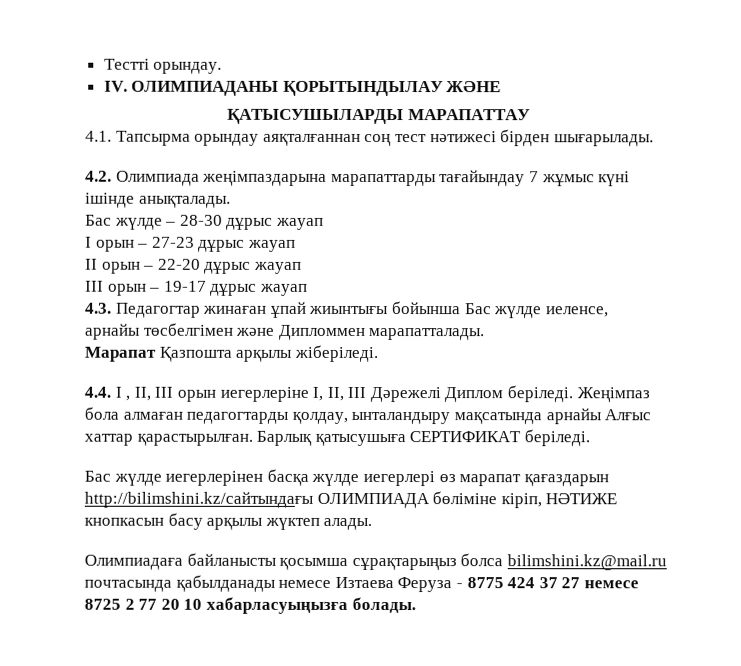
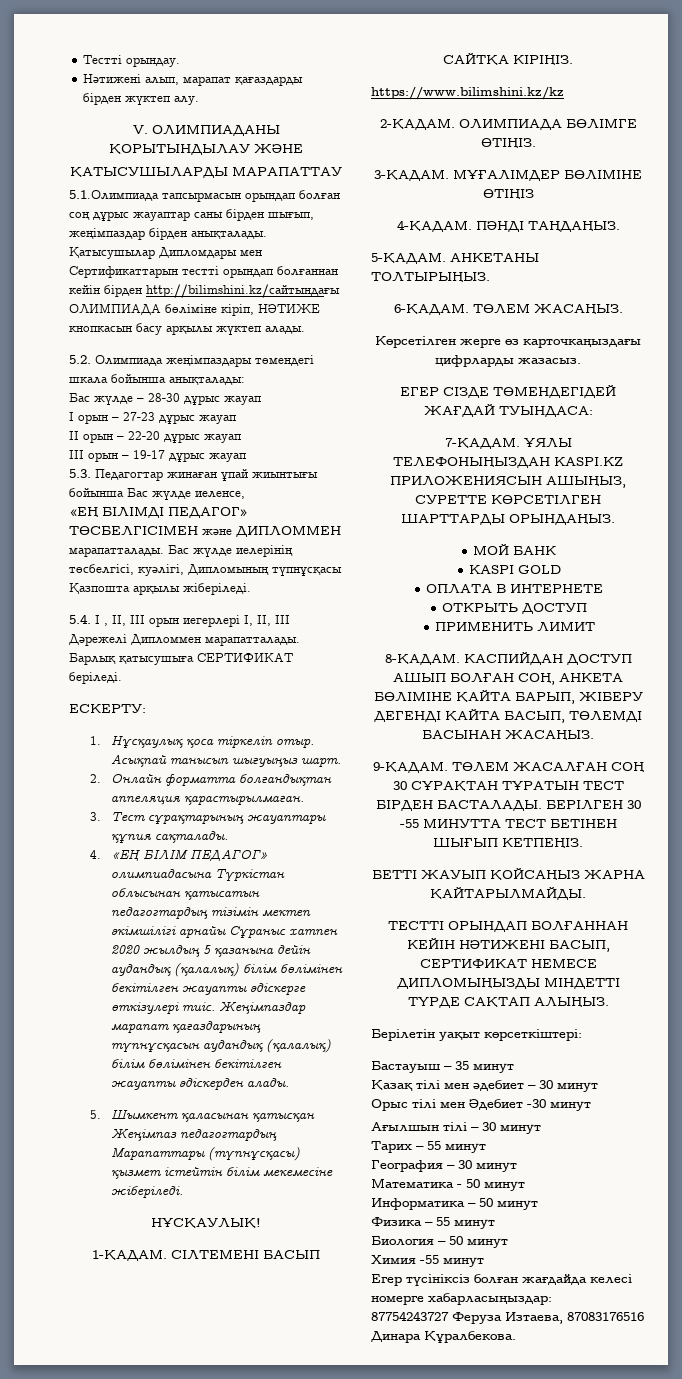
[103,80,128,92] ІV. -> [82,74,303,86] [82,93,199,105] [132,125,148,134] Нәтижені алып, марапат қағаздарды бірден жүктеп алу. // V.
[85,129,654,147] [85,170,631,187] [85,192,231,208] 4.1. Тапсырма орындау аяқталғаннан соң тест нәтижесі бірден шығарылады. // 4.2. Олимпиада жеңімпаздарына марапаттарды тағайындау 7 жұмыс күні ішінде анықталады. -> [69,190,340,202] [69,209,314,221] [69,228,267,240] [69,247,262,259] [69,266,338,278] [69,284,340,298] [69,303,320,316] [69,323,305,335] [69,355,314,367] [69,374,245,385] 5.1.Олимпиада тапсырмасын орындап болған соң дұрыс жауаптар саны бірден шығып, жеңімпаздар бірден анықталады. Қатысушылар Дипломдары мен Сертификаттарын тестті орындап болғаннан кейін бірден http://bilimshini.kz/сайтындағы ОЛИМПИАДА бөліміне кіріп, НӘТИЖЕ кнопкасын басу арқылы жүктеп алады. // 5.2. Олимпиада жеңімпаздары төмендегі шкала бойынша анықталады:
[85,302,112,314] 4.3. -> [69,469,91,478] 5.3.
[84,322,486,341] [84,346,156,362] арнайы төсбелгімен және Дипломмен марапатталады. // Марапат -> [69,506,248,518] [69,525,341,537] [69,545,293,557] [69,564,342,576] «ЕҢ БІЛІМДІ ПЕДАГОГ» ТӨСБЕЛГІСІМЕН және ДИПЛОММЕН марапатталады. Бас жүлде иелерінің төсбелгісі, куәлігі, Дипломының түпнұсқасы
[84,386,111,398] 4.4. -> [69,614,91,624] 5.4.
[219,386,309,402] иегерлеріне -> [183,615,240,627] иегерлері
[444,385,650,403] [84,406,652,425] [84,429,590,447] [84,468,609,487] [84,491,618,509] [84,512,373,531] [84,552,667,571] [84,574,639,593] [84,596,416,614] Диплом беріледі. Жеңімпаз бола алмаған педагогтарды қолдау, ынталандыру мақсатында арнайы Алғыс хаттар қарастырылған. Барлық қатысушыға СЕРТИФИКАТ беріледі. // Бас жүлде иегерлерінен басқа жүлде иегерлері өз марапат қағаздарын http://bilimshini.kz/сайтындағы ОЛИМПИАДА бөліміне кіріп, НӘТИЖЕ кнопкасын басу арқылы жүктеп алады. // Олимпиадаға байланысты қосымша сұрақтарыңыз болса bilimshini.kz@mail.ru почтасында қабылданады немесе Изтаева Феруза - 8775 424 37 27 немесе 8725 2 77 20 10 хабарласуыңызға болады. -> [131,634,300,646] [69,653,293,665] [69,672,122,684] [69,704,146,713] [89,735,314,748] [110,755,341,767] [89,774,332,786] [110,796,304,805] [89,812,326,824] [110,831,228,843] [89,849,268,861] [110,869,285,881] [110,888,260,900] [110,907,311,919] [110,926,338,938] [110,945,311,957] [110,963,343,977] [110,983,306,995] [110,1001,306,1014] [110,1021,261,1033] [110,1039,331,1053] [110,1059,282,1069] [110,1078,289,1090] [89,1109,315,1122] [110,1128,277,1141] [110,1147,300,1161] [110,1167,333,1179] [110,1186,183,1198] [151,1218,261,1228] [92,1249,320,1261] [443,53,573,65] [371,86,564,100] [379,118,637,130] [480,138,536,148] [374,169,642,181] [482,189,534,199] [396,220,620,232] [371,252,539,264] [371,272,490,282] [393,303,623,315] [375,336,641,348] [435,355,581,367] [400,385,616,398] [423,404,593,417] [444,437,572,449] [393,457,623,468] [390,476,626,488] [415,495,601,504] [401,514,615,525] [473,544,557,555] [468,565,561,574] [426,584,604,593] [442,603,588,614] [434,621,595,631] [384,652,632,665] [393,673,623,685] [373,690,643,704] [374,709,642,723] [422,730,594,740] [372,761,644,773] [392,781,624,791] [375,800,641,811] [399,818,617,828] [433,838,583,848] [371,868,645,880] [430,887,586,900] [388,921,628,932] [406,938,610,952] [419,958,597,968] [396,977,620,989] [407,997,609,1008] [371,1029,582,1041] [371,1061,514,1073] [371,1080,598,1092] [371,1099,591,1111] [371,1122,541,1134] [371,1141,486,1153] [371,1160,517,1172] [371,1178,525,1191] [371,1198,538,1210] [371,1217,495,1229] [371,1236,508,1248] [371,1255,484,1267] [371,1274,632,1286] [371,1293,552,1305] [371,1311,644,1324] [371,1331,516,1343] Дипломмен марапатталады. Барлық қатысушыға СЕРТИФИКАТ беріледі. // ЕСКЕРТУ: // 1. Нұсқаулық қоса тіркеліп отыр. Асықпай танысып шығуыңыз шарт. // 2. Онлайн форматта болғандықтан аппеляция қарастырылмаған. // 3. Тест сұрақтарының жауаптары құпия сақталады. // 4. «ЕҢ БІЛІМ ПЕДАГОГ» олимпиадасына Түркістан облысынан қатысатын педагогтардың тізімін мектеп әкімшілігі арнайы Сұраныс хатпен 2020 жылдың 5 қазанына дейін аудандық (қалалық) білім бөлімінен бекітілген жауапты әдіскерге өткізулері тиіс. Жеңімпаздар марапат қағаздарының түпнұсқасын аудандық (қалалық) білім бөлімінен бекітілген жауапты әдіскерден алады. // 5. Шымкент қаласынан қатысқан Жеңімпаз педагогтардың Марапаттары (түпнұсқасы) қызмет істейтін білім мекемесіне жіберіледі. // НҰСҚАУЛЫҚ! // 1-ҚАДАМ. СІЛТЕМЕНІ БАСЫП САЙТҚА КІРІҢІЗ. // https://www.bilimshini.kz/kz // 2-ҚАДАМ. ОЛИМПИАДА БӨЛІМГЕ ӨТІҢІЗ. // 3-ҚАДАМ. МҰҒАЛІМДЕР БӨЛІМІНЕ ӨТІҢІЗ // 4-ҚАДАМ. ПӘНДІ ТАҢДАҢЫЗ. // 5-ҚАДАМ. АНКЕТАНЫ ТОЛТЫРЫҢЫЗ. // 6-ҚАДАМ. ТӨЛЕМ ЖАСАҢЫЗ. // Көрсетілген жерге өз карточкаңыздағы цифрларды жазасыз. // ЕГЕР СІЗДЕ ТӨМЕНДЕГІДЕЙ ЖАҒДАЙ ТУЫНДАСА: // 7-ҚАДАМ. ҰЯЛЫ ТЕЛЕФОНЫҢЫЗДАН KASPI.KZ ПРИЛОЖЕНИЯСЫН АШЫҢЫЗ, СУРЕТТЕ КӨРСЕТІЛГЕН ШАРТТАРДЫ ОРЫНДАҢЫЗ. // МОЙ БАНК // KASPI GOLD // ОПЛАТА В ИНТЕРНЕТЕ // ОТКРЫТЬ ДОСТУП // ПРИМЕНИТЬ ЛИМИТ // 8-ҚАДАМ. КАСПИЙДАН ДОСТУП АШЫП БОЛҒАН СОҢ, АНКЕТА БӨЛІМІНЕ ҚАЙТА БАРЫП, ЖІБЕРУ ДЕГЕНДІ ҚАЙТА БАСЫП, ТӨЛЕМДІ БАСЫНАН ЖАСАҢЫЗ. // 9-ҚАДАМ. ТӨЛЕМ ЖАСАЛҒАН СОҢ 30 СҰРАҚТАН ТҰРАТЫН ТЕСТ БІРДЕН БАСТАЛАДЫ. БЕРІЛГЕН 30 -55 МИНУТТА ТЕСТ БЕТІНЕН ШЫҒЫП КЕТПЕҢІЗ. // БЕТТІ ЖАУЫП ҚОЙСАҢЫЗ ЖАРНА ҚАЙТАРЫЛМАЙДЫ. // ТЕСТТІ ОРЫНДАП БОЛҒАННАН КЕЙІН НӘТИЖЕНІ БАСЫП, СЕРТИФИКАТ НЕМЕСЕ ДИПЛОМЫҢЫЗДЫ МІНДЕТТІ ТҮРДЕ САҚТАП АЛЫҢЫЗ. // Берілетін уақыт көрсеткіштері: // Бастауыш – 35 минут // Қазақ тілі мен әдебиет – 30 минут // Орыс тілі мен Әдебиет -30 минут // Ағылшын тілі – 30 минут // Тарих – 55 минут // География – 30 минут // Математика - 50 минут // Информатика – 50 минут // Физика – 55 минут // Биология – 50 минут // Химия -55 минут // Егер түсініксіз болған жағдайда келесі номерге хабарласыңыздар: // 87754243727 Феруза Изтаева, 87083176516 Динара Құралбекова.

